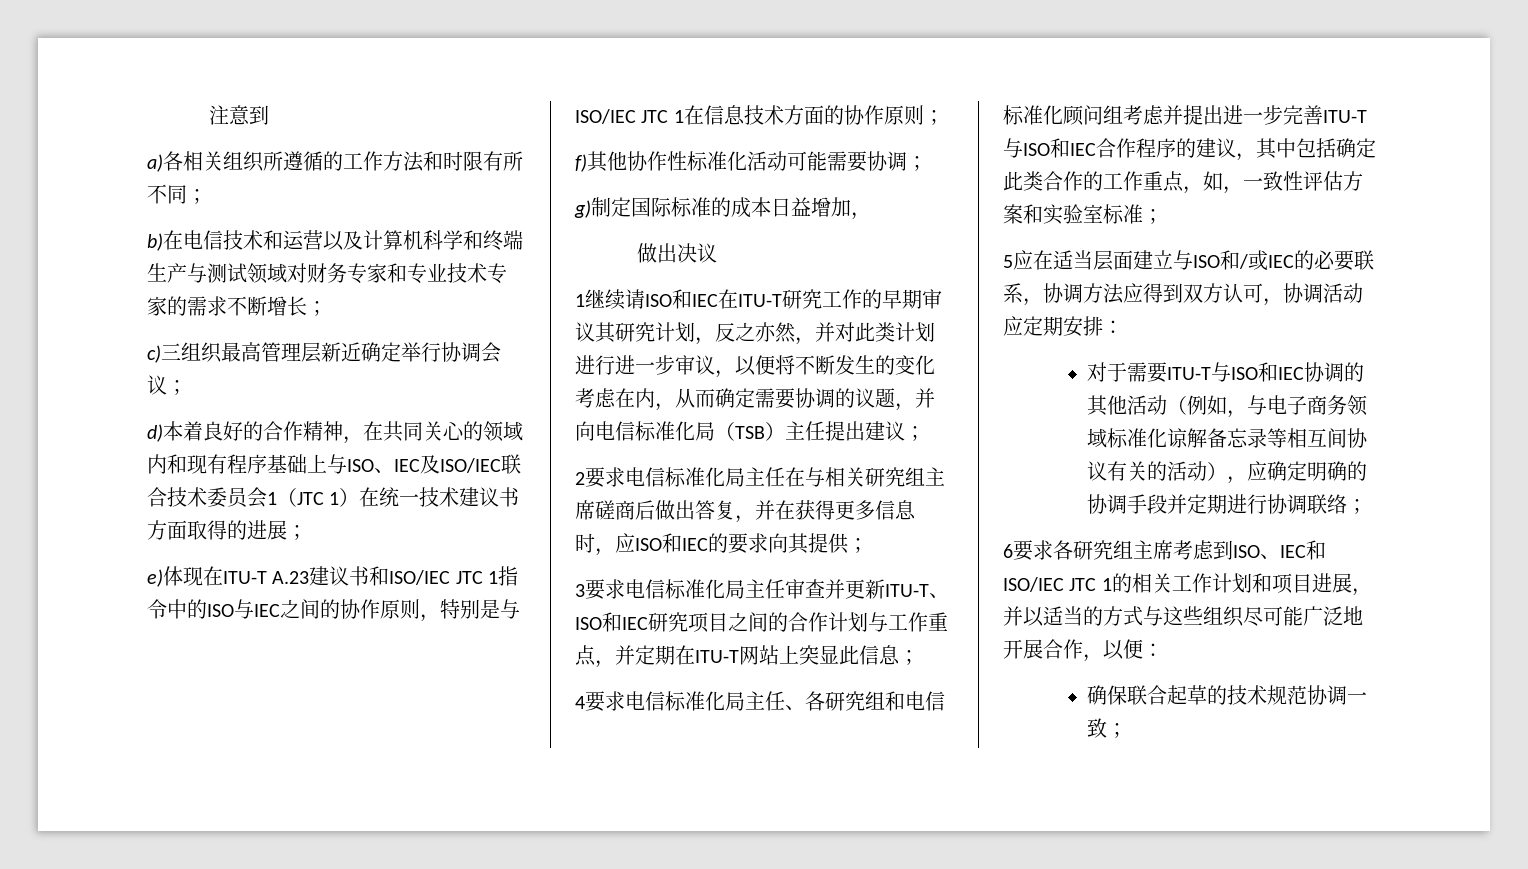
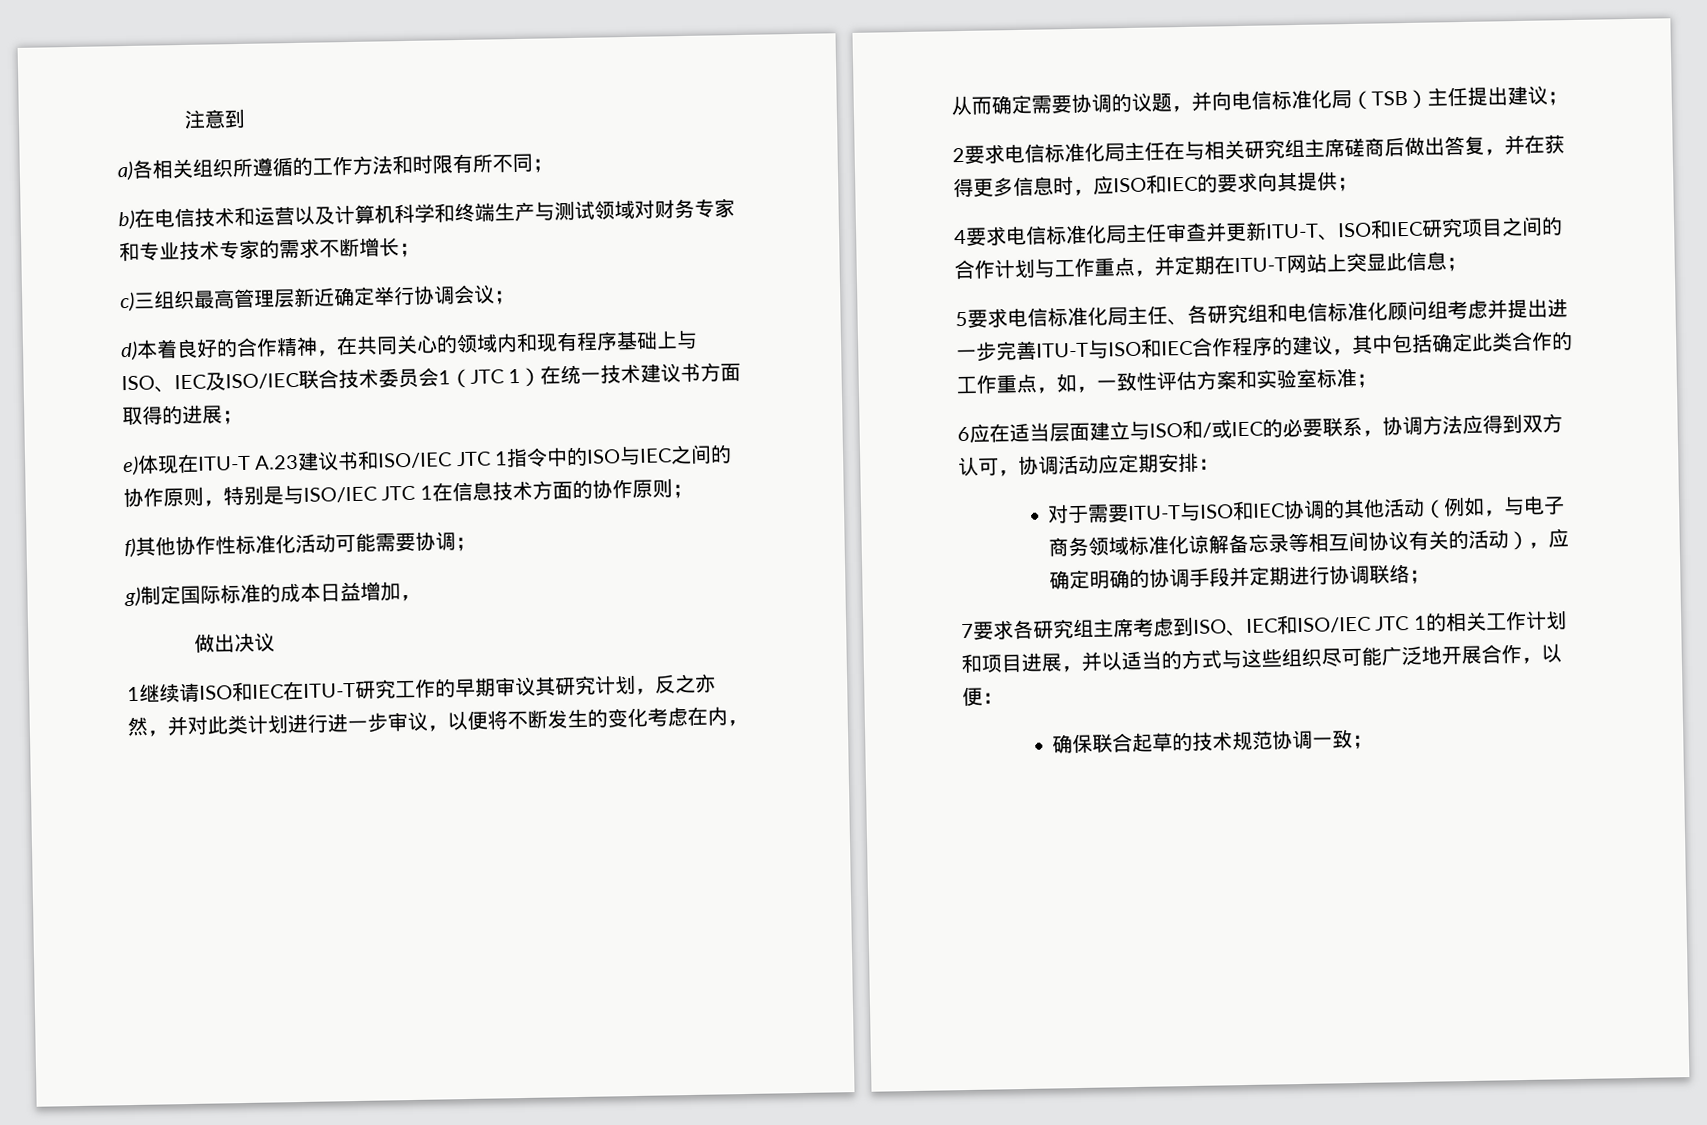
[575,584,585,597] 3 -> [954,229,967,245] 4
[575,696,585,709] 4 -> [955,311,968,327] 5
[1003,255,1013,268] 5 -> [957,426,970,442] 6
[1003,544,1013,558] 6 -> [961,623,974,639] 7

